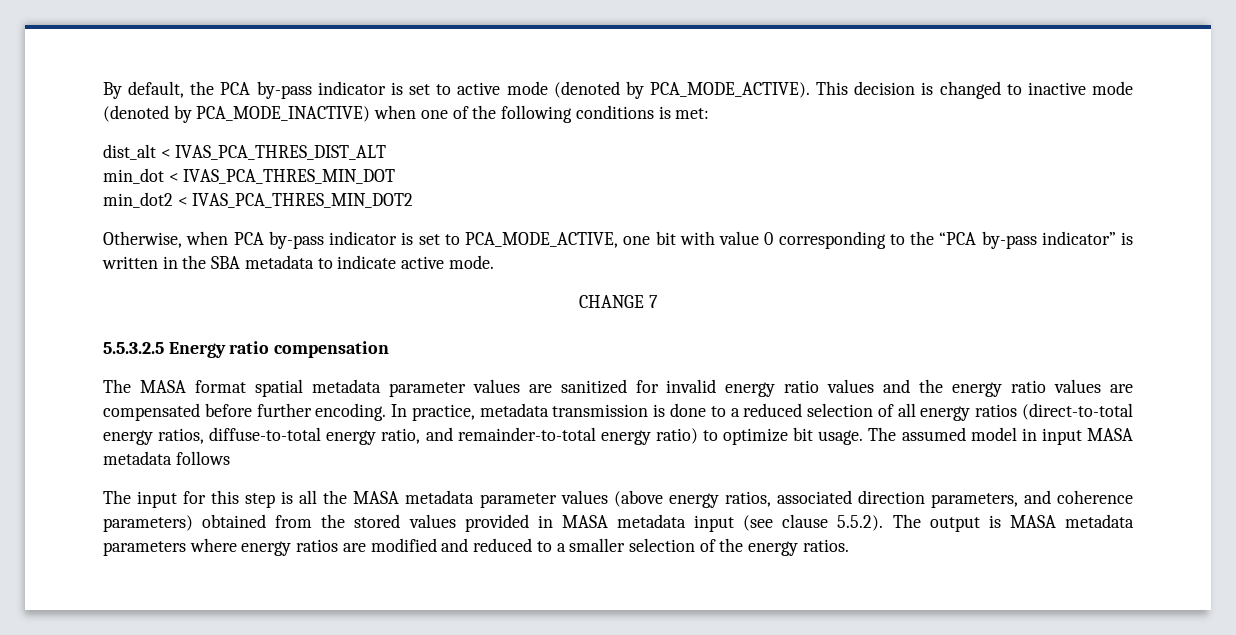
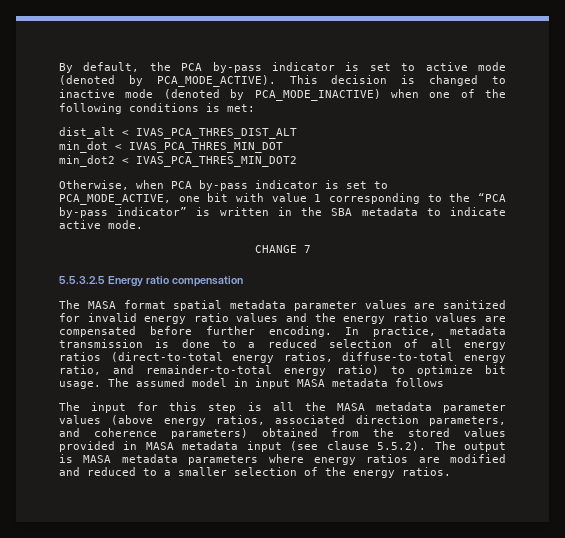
[764,232,774,245] 0 -> [314,194,322,202] 1

